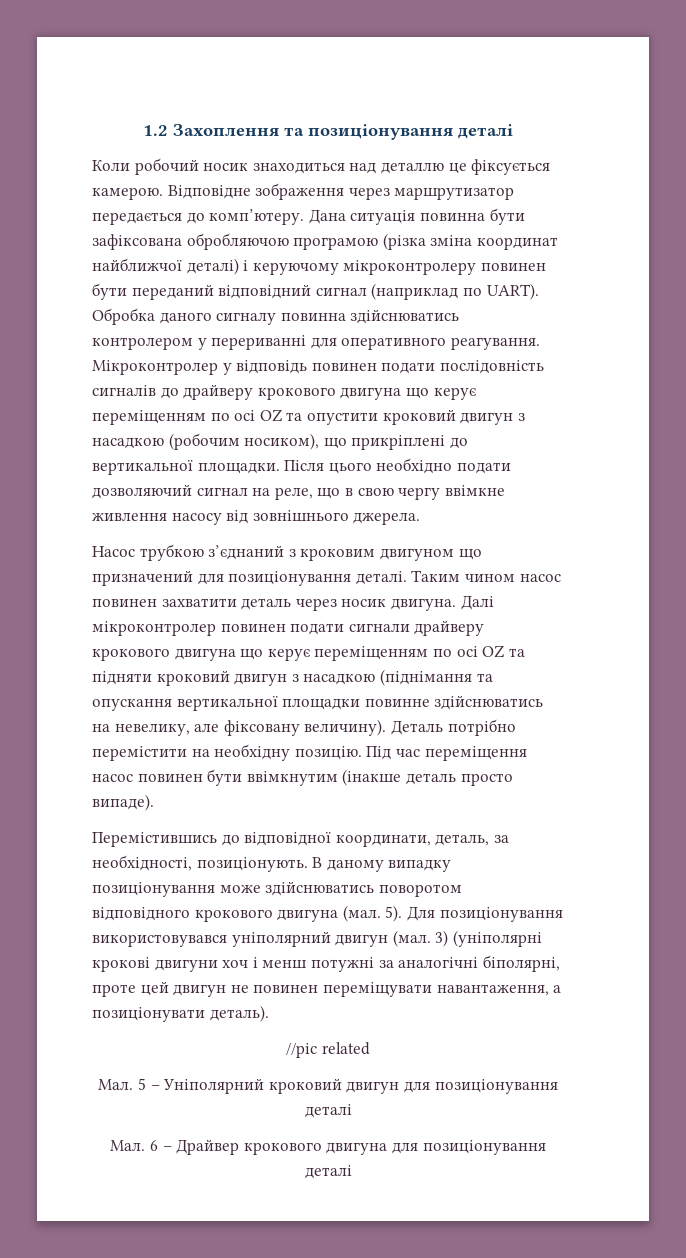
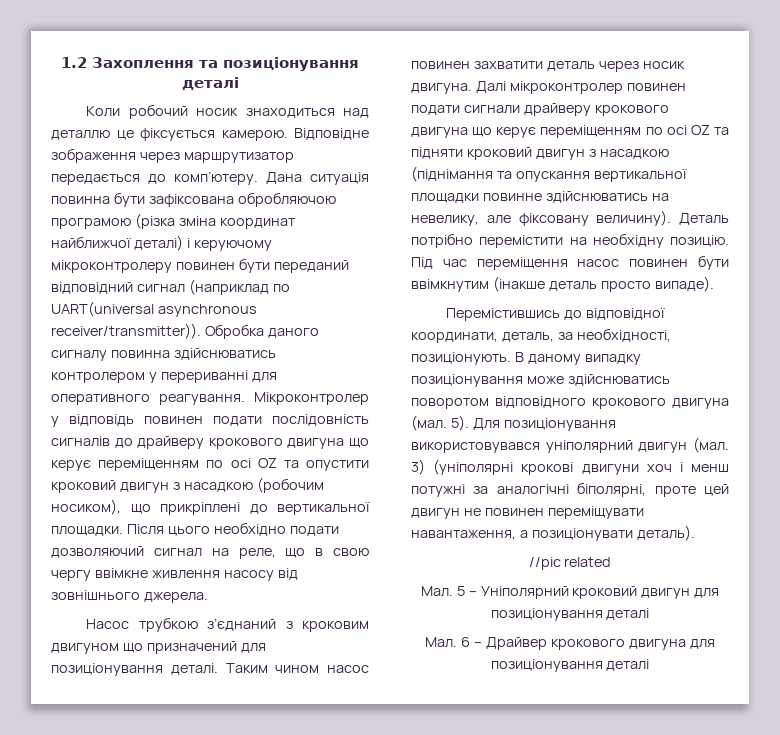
[486,283,539,300] UART). -> [51,301,257,317] [51,323,201,339] UART(universal asynchronous receiver/transmitter)).

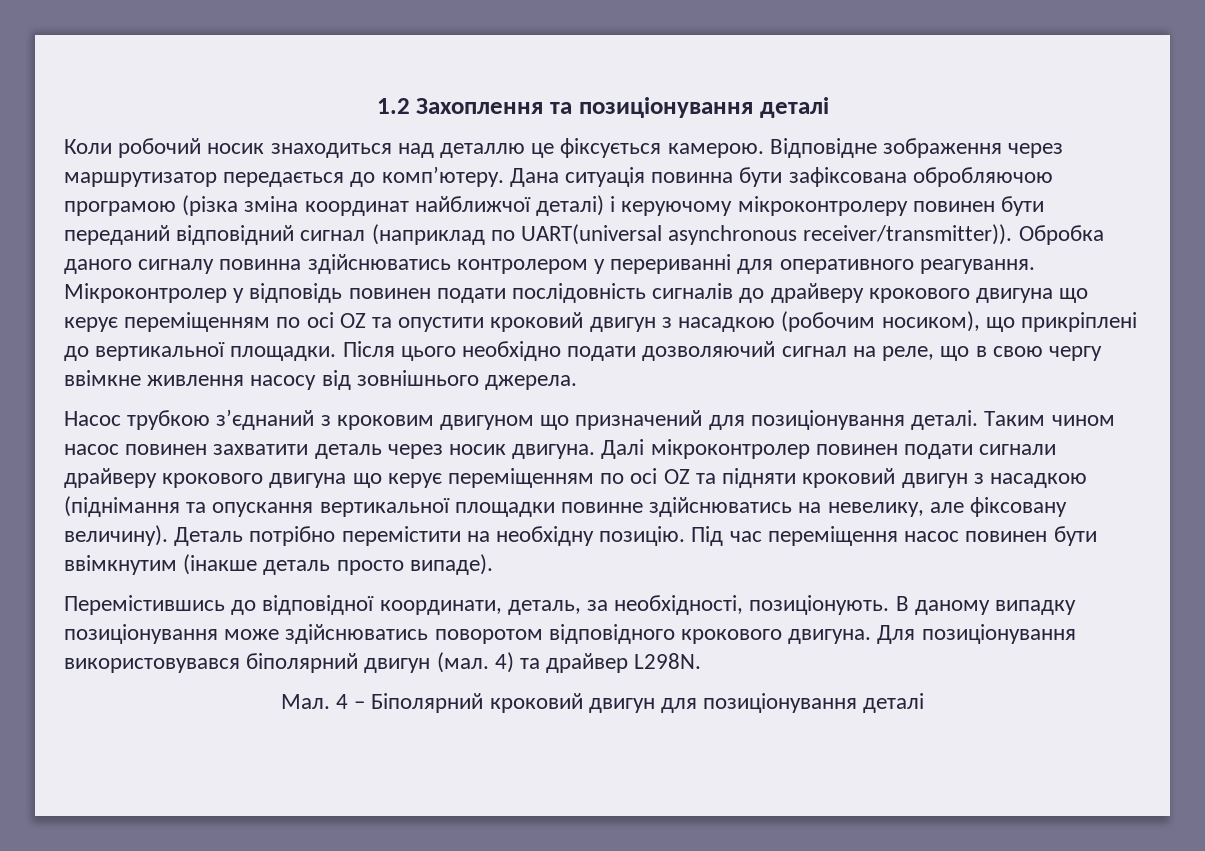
[672,398,729,409] [411,415,469,431] двигуна (мал. 5). -> [788,629,872,644] двигуна.
[545,440,633,453] уніполярний -> [246,653,359,673] біполярний
[411,459,729,475] [411,482,729,497] [411,506,644,519] [411,525,695,541] [528,557,612,570] [420,586,569,599] 3) (уніполярні крокові двигуни хоч і менш потужні за аналогічні біполярні, проте цей двигун не повинен переміщувати навантаження, а позиціонувати деталь). // //pic related // Мал. 5 – Уніполярний -> [494,652,702,673] [280,693,484,713] 4) та драйвер L298N. // Мал. 4 – Біполярний
[425,637,715,650] [490,659,650,672] // Мал. 6 – Драйвер крокового двигуна для позиціонування деталі -> (925, 703) none

